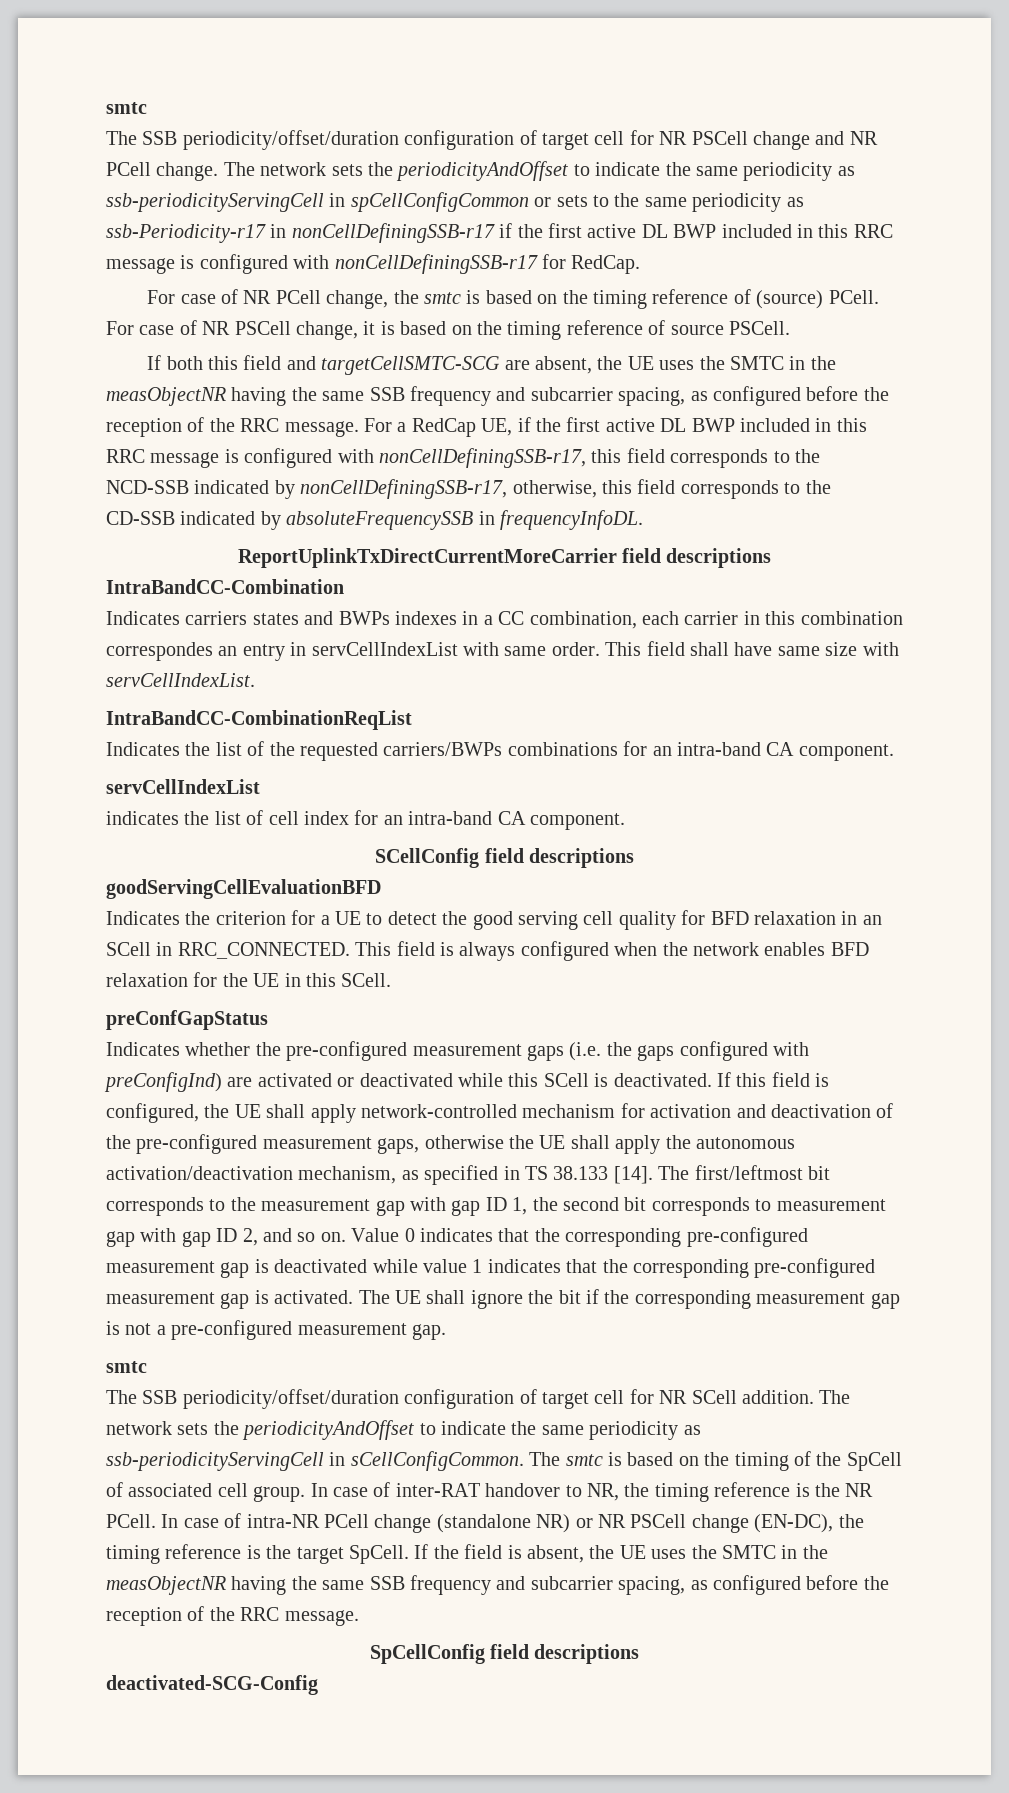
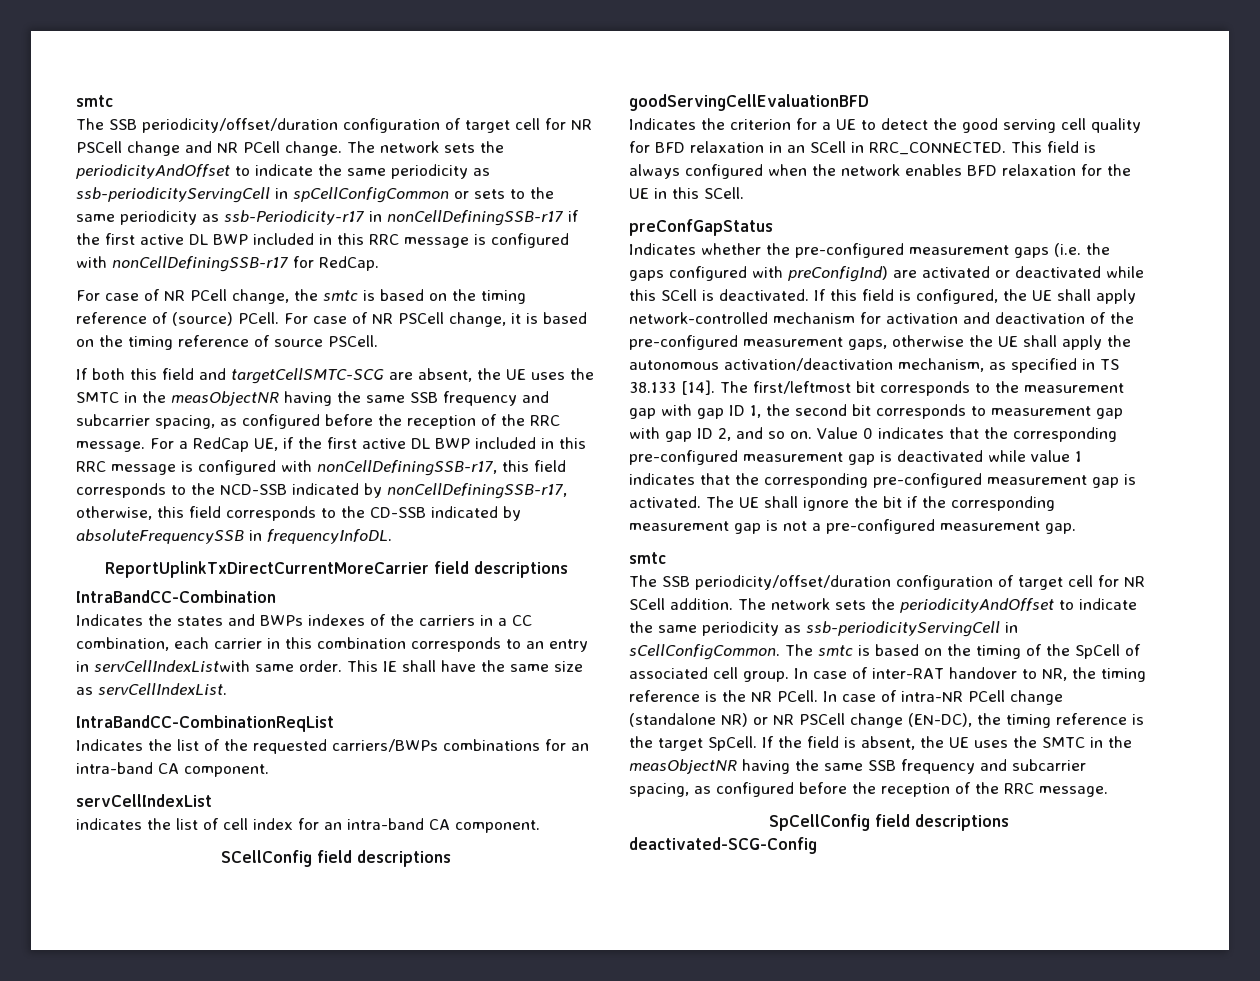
[185,611,248,625] carriers -> [148,614,172,626] the
(457, 618) none -> [370,614,475,626] of the carriers
[106,642,213,661] correspondes -> [411,637,521,652] corresponds to
[311,642,499,656] servCellIndexList with -> [94,660,250,672] servCellIndexListwith
[646,641,685,656] field -> [383,661,397,672] IE
(773, 649) none -> [481,660,505,672] the
[862,642,899,656] with -> [76,687,93,695] as

